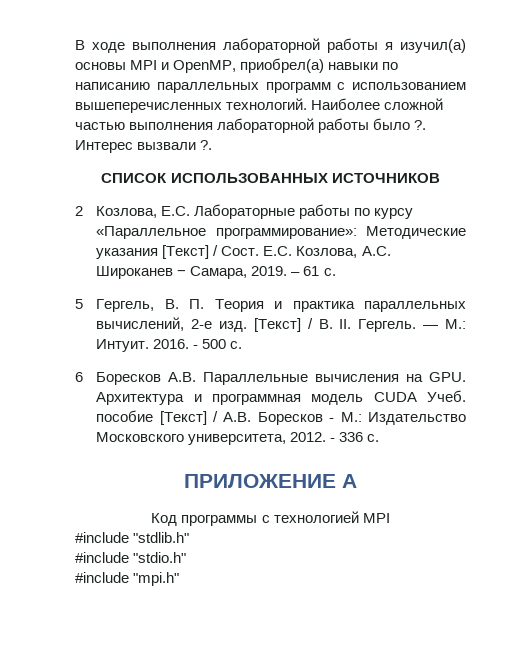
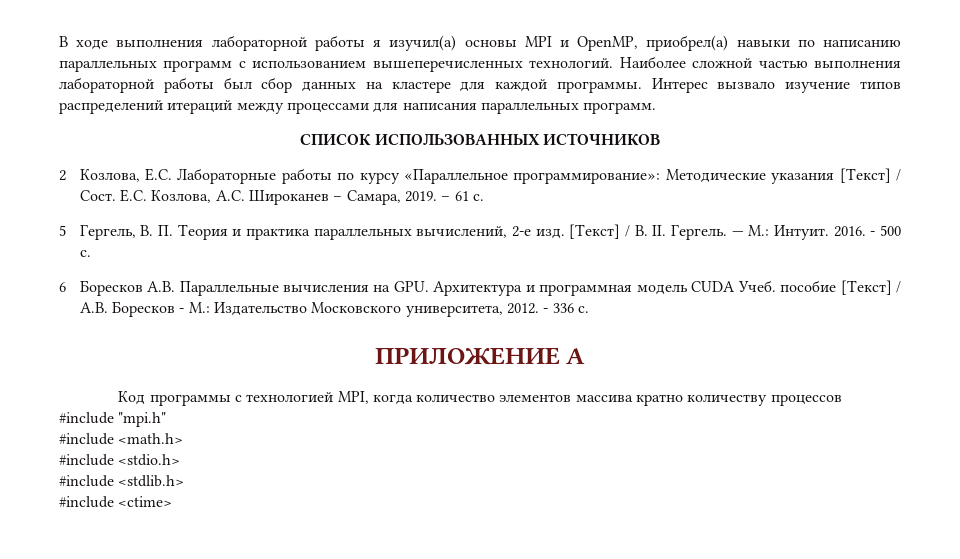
[373,118,427,130] [75,140,213,153] было ?. Интерес вызвали ?. -> [223,77,901,93] [59,100,657,114] был сбор данных на кластере для каждой программы. Интерес вызвало изучение типов распределений итераций между процессами для написания параллельных программ.
[362,513,390,523] [75,532,190,543] [75,552,187,563] [75,572,180,586] MPI // #include "stdlib.h" // #include "stdio.h" // #include "mpi.h" -> [337,391,842,406] [59,412,167,427] [59,433,184,445] [59,454,181,466] [59,475,185,487] [59,496,173,508] MPI, когда количество элементов массива кратно количеству процессов // #include "mpi.h" // #include <math.h> // #include <stdio.h> // #include <stdlib.h> // #include <ctime>

